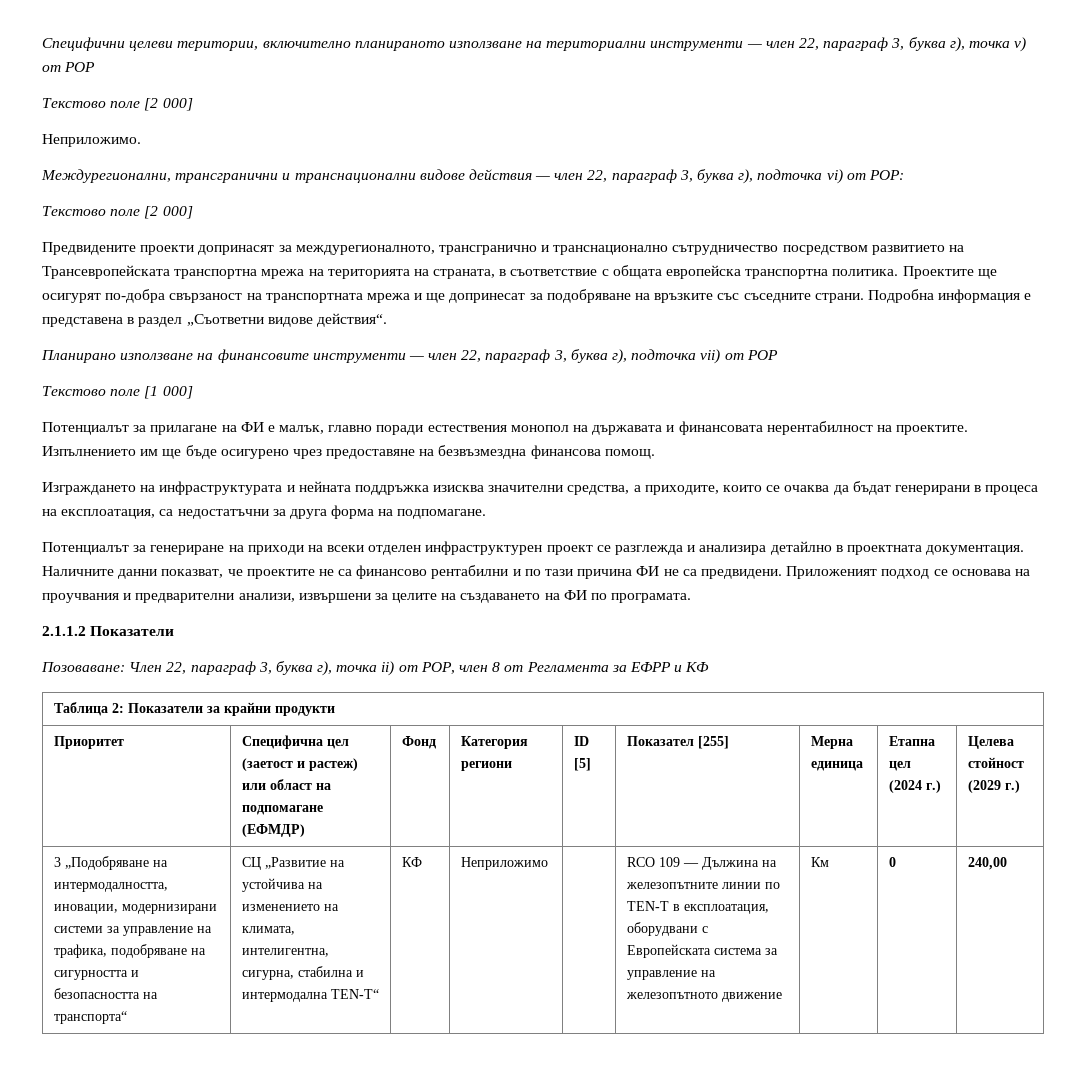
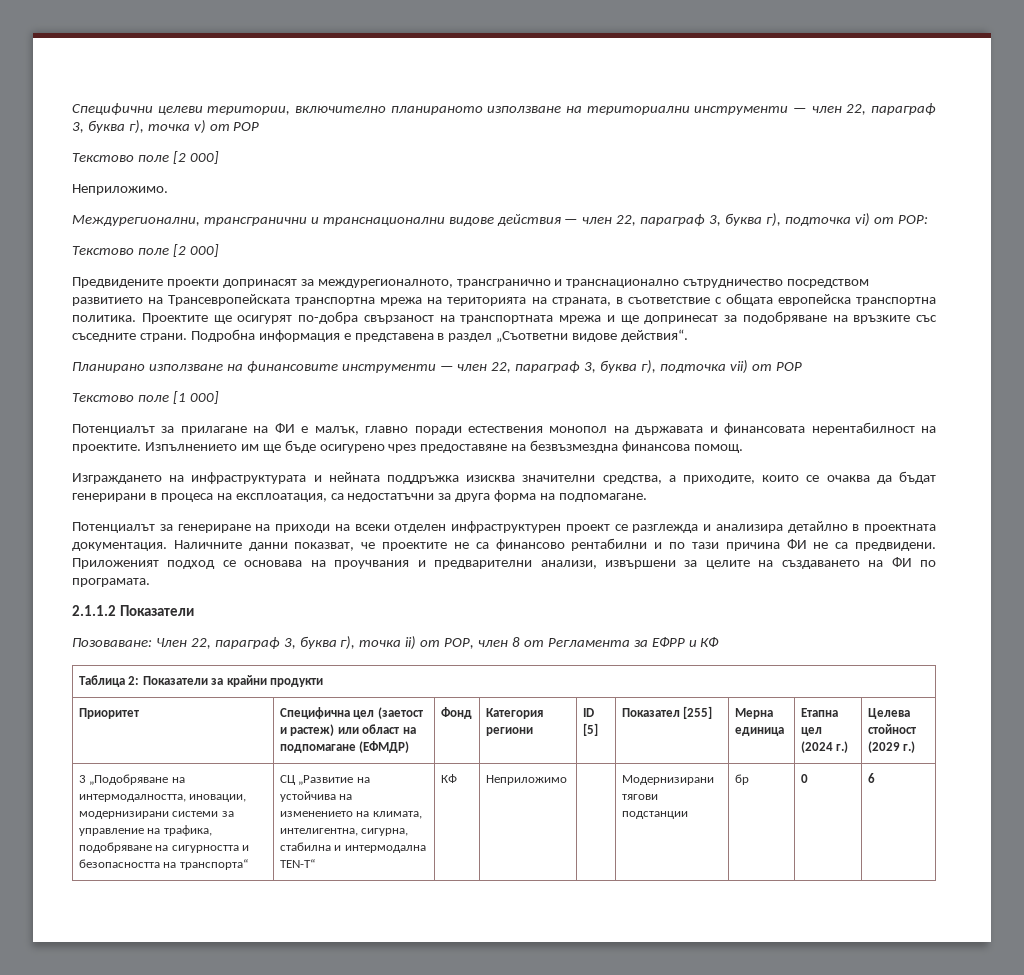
[626,857,777,870] [625,882,780,889] [626,901,769,914] [626,922,708,936] [626,944,778,958] [626,970,716,980] [625,992,782,1002] [810,857,829,867] RCO 109 — Дължина на железопътните линии по TEN-T в експлоатация, оборудвани с Европейската система за управление на железопътното движение | Км -> [621,775,714,785] [621,794,658,800] [621,811,688,819] [734,774,749,785] Модернизирани тягови подстанции | бр
[967,857,1007,870] 240,00 -> [867,773,875,783] 6

